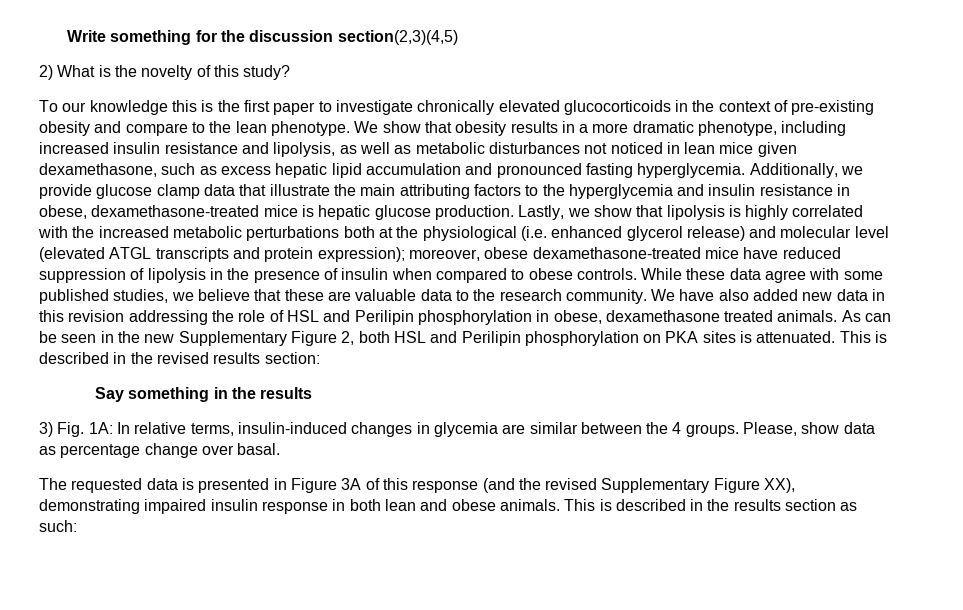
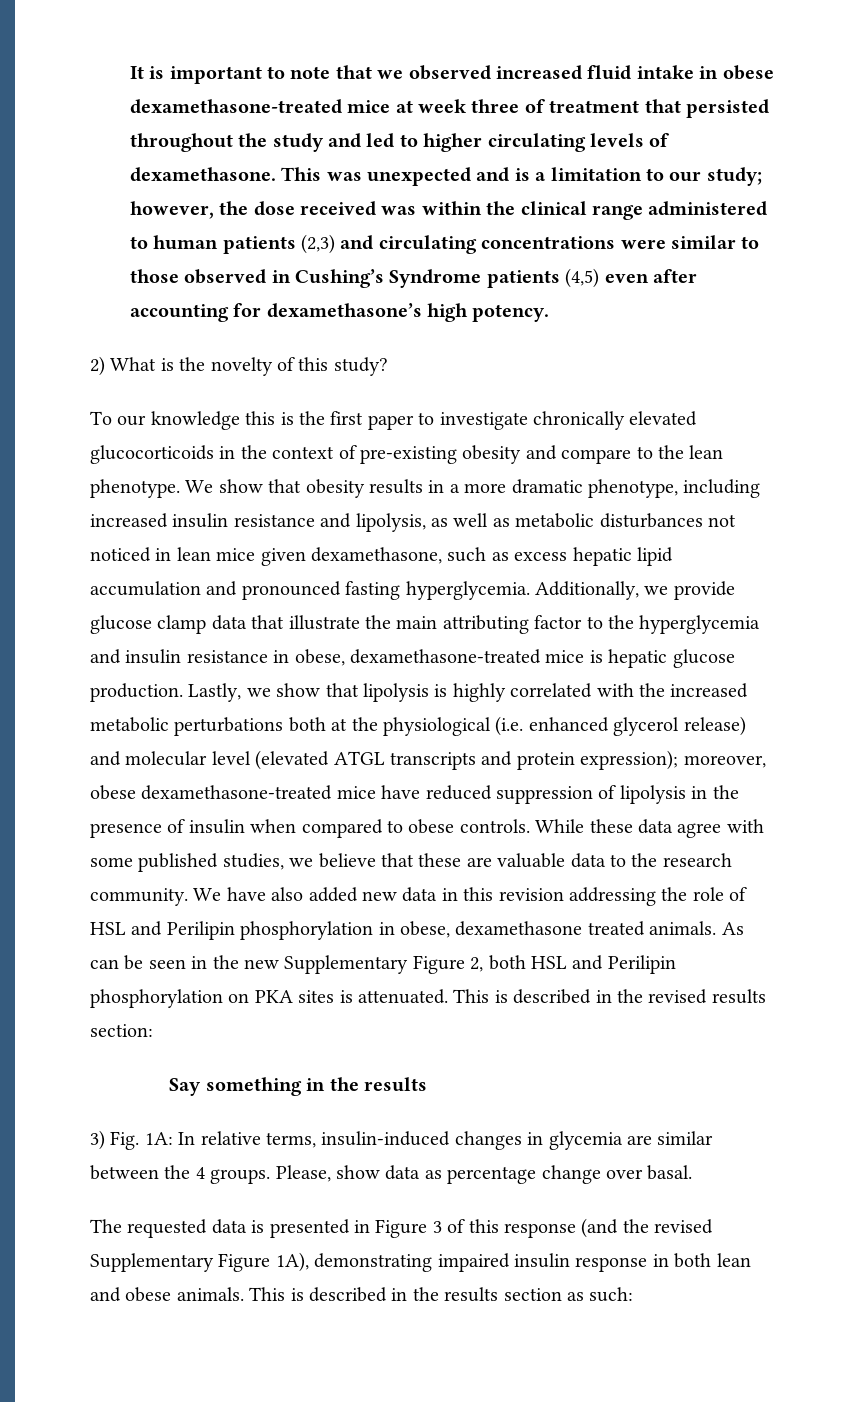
[67,30,458,45] Write something for the discussion section(2,3)(4,5) -> [129,65,774,84] [129,99,769,118] [129,133,670,152] [129,167,762,186] [129,201,768,220] [129,234,760,254] [129,268,697,288] [129,303,550,322] It is important to note that we observed increased fluid intake in obese dexamethasone-treated mice at week three of treatment that persisted throughout the study and led to higher circulating levels of dexamethasone. This was unexpected and is a limitation to our study; however, the dose received was within the clinical range administered to human patients (2,3) and circulating concentrations were similar to those observed in Cushing’s Syndrome patients (4,5) even after accounting for dexamethasone’s high potency.
[473,184,521,196] factors -> [534,615,583,629] factor
[341,478,362,490] 3A -> [432,1221,442,1233] 3
[764,478,796,493] XX), -> [275,1252,309,1272] 1A),

